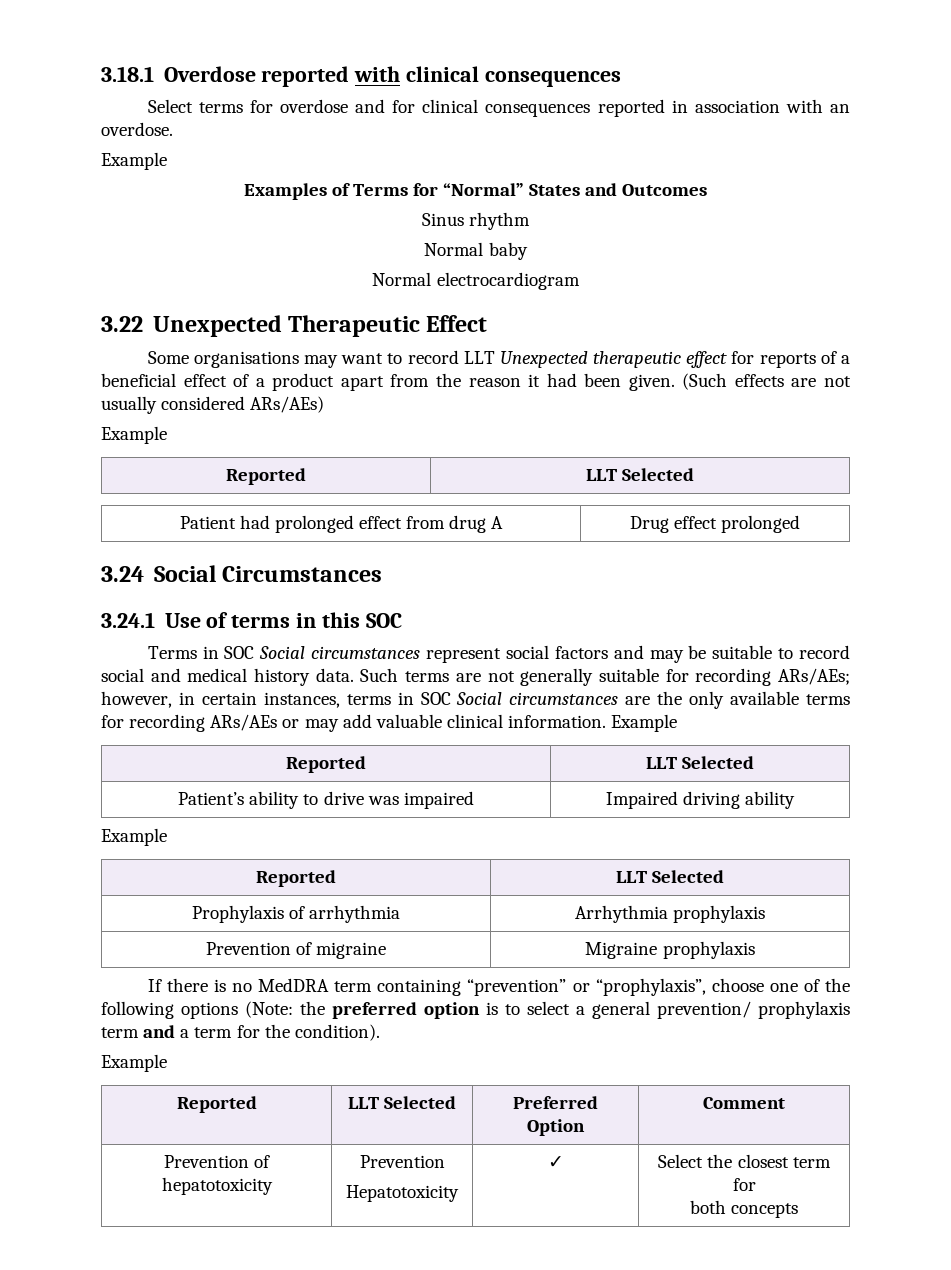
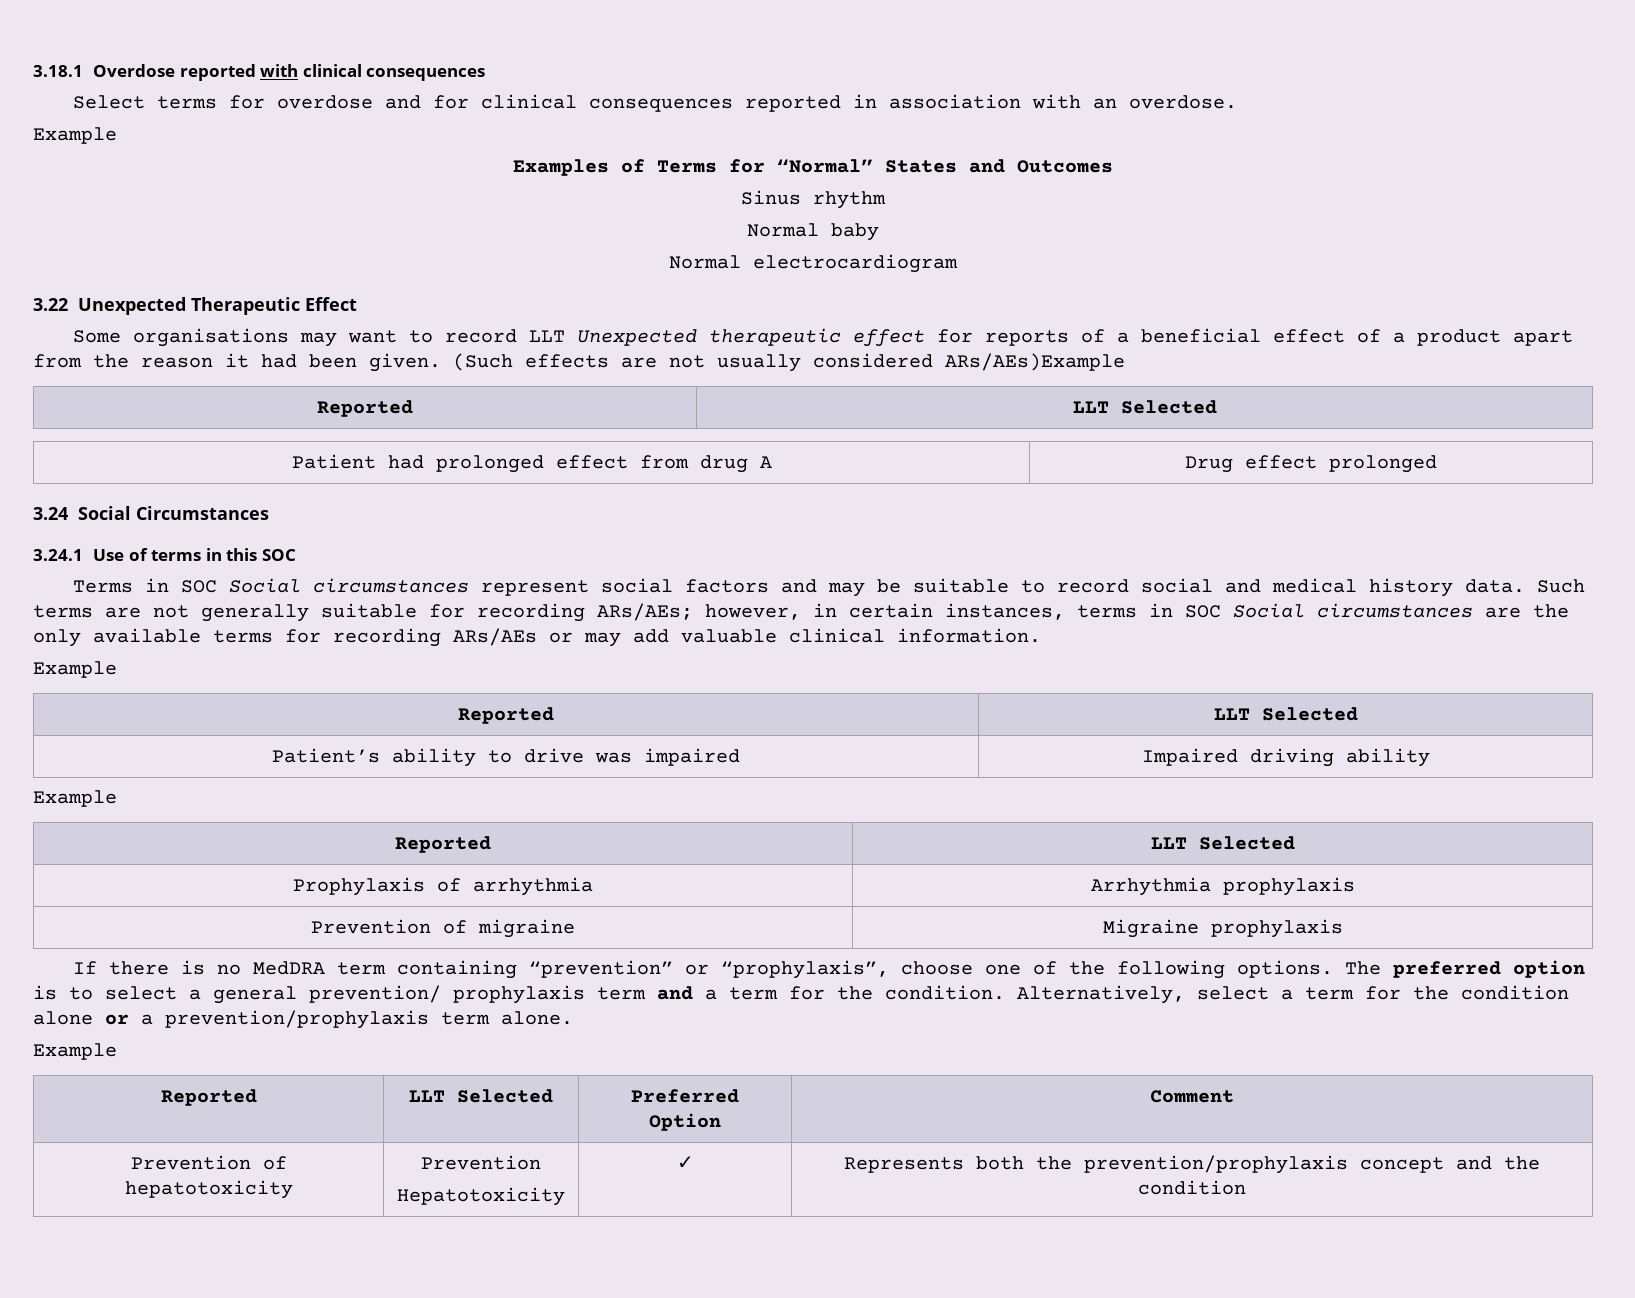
[250,396,325,413] [101,426,167,444] ARs/AEs) // Example -> [945,353,1125,371] ARs/AEs)Example
(607, 721) none -> (1041, 635) //
[181,1001,325,1019] options (Note: the -> [1237,960,1382,978] options. The
[294,1024,380,1041] condition). -> [885,985,1569,1004] [33,1010,573,1029] condition. Alternatively, select a term for the condition alone or a prevention/prophylaxis term alone.
[658,1154,831,1168] [732,1178,756,1191] [689,1200,799,1218] Select the closest term for // both concepts -> [844,1155,1540,1174] [1138,1180,1246,1195] Represents both the prevention/prophylaxis concept and the condition

